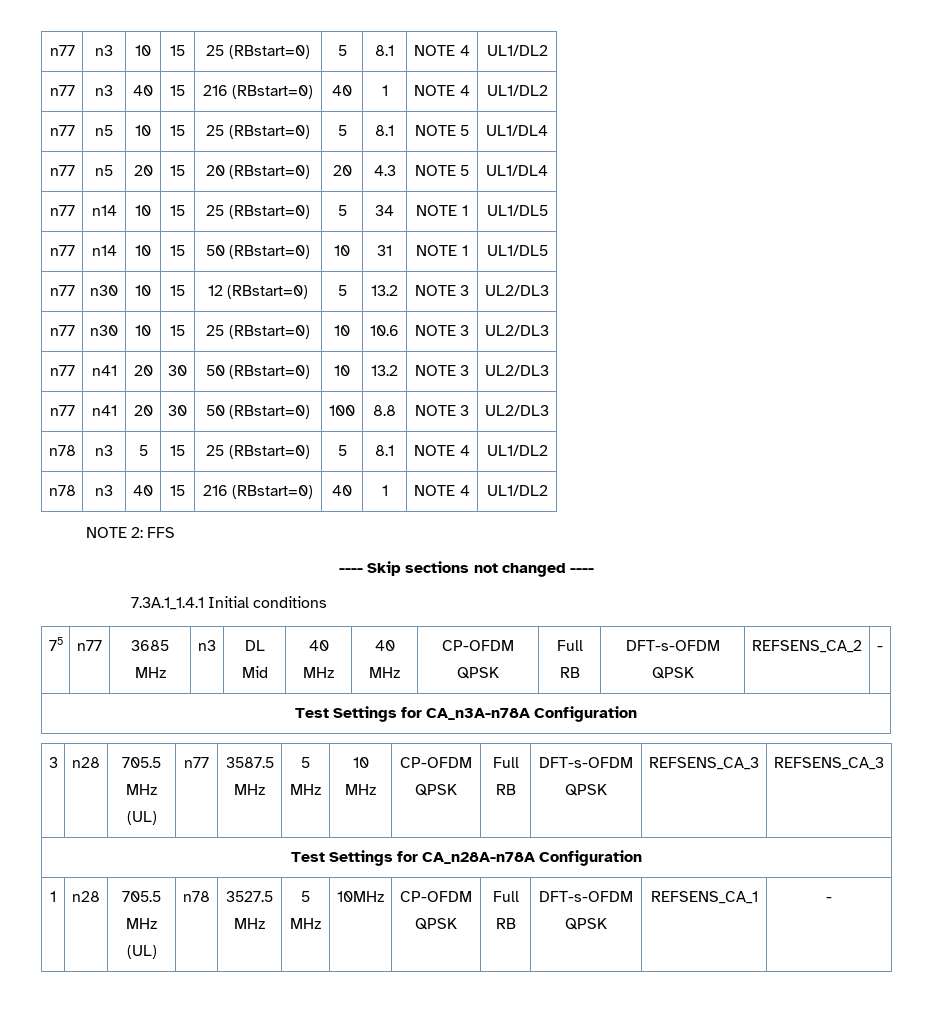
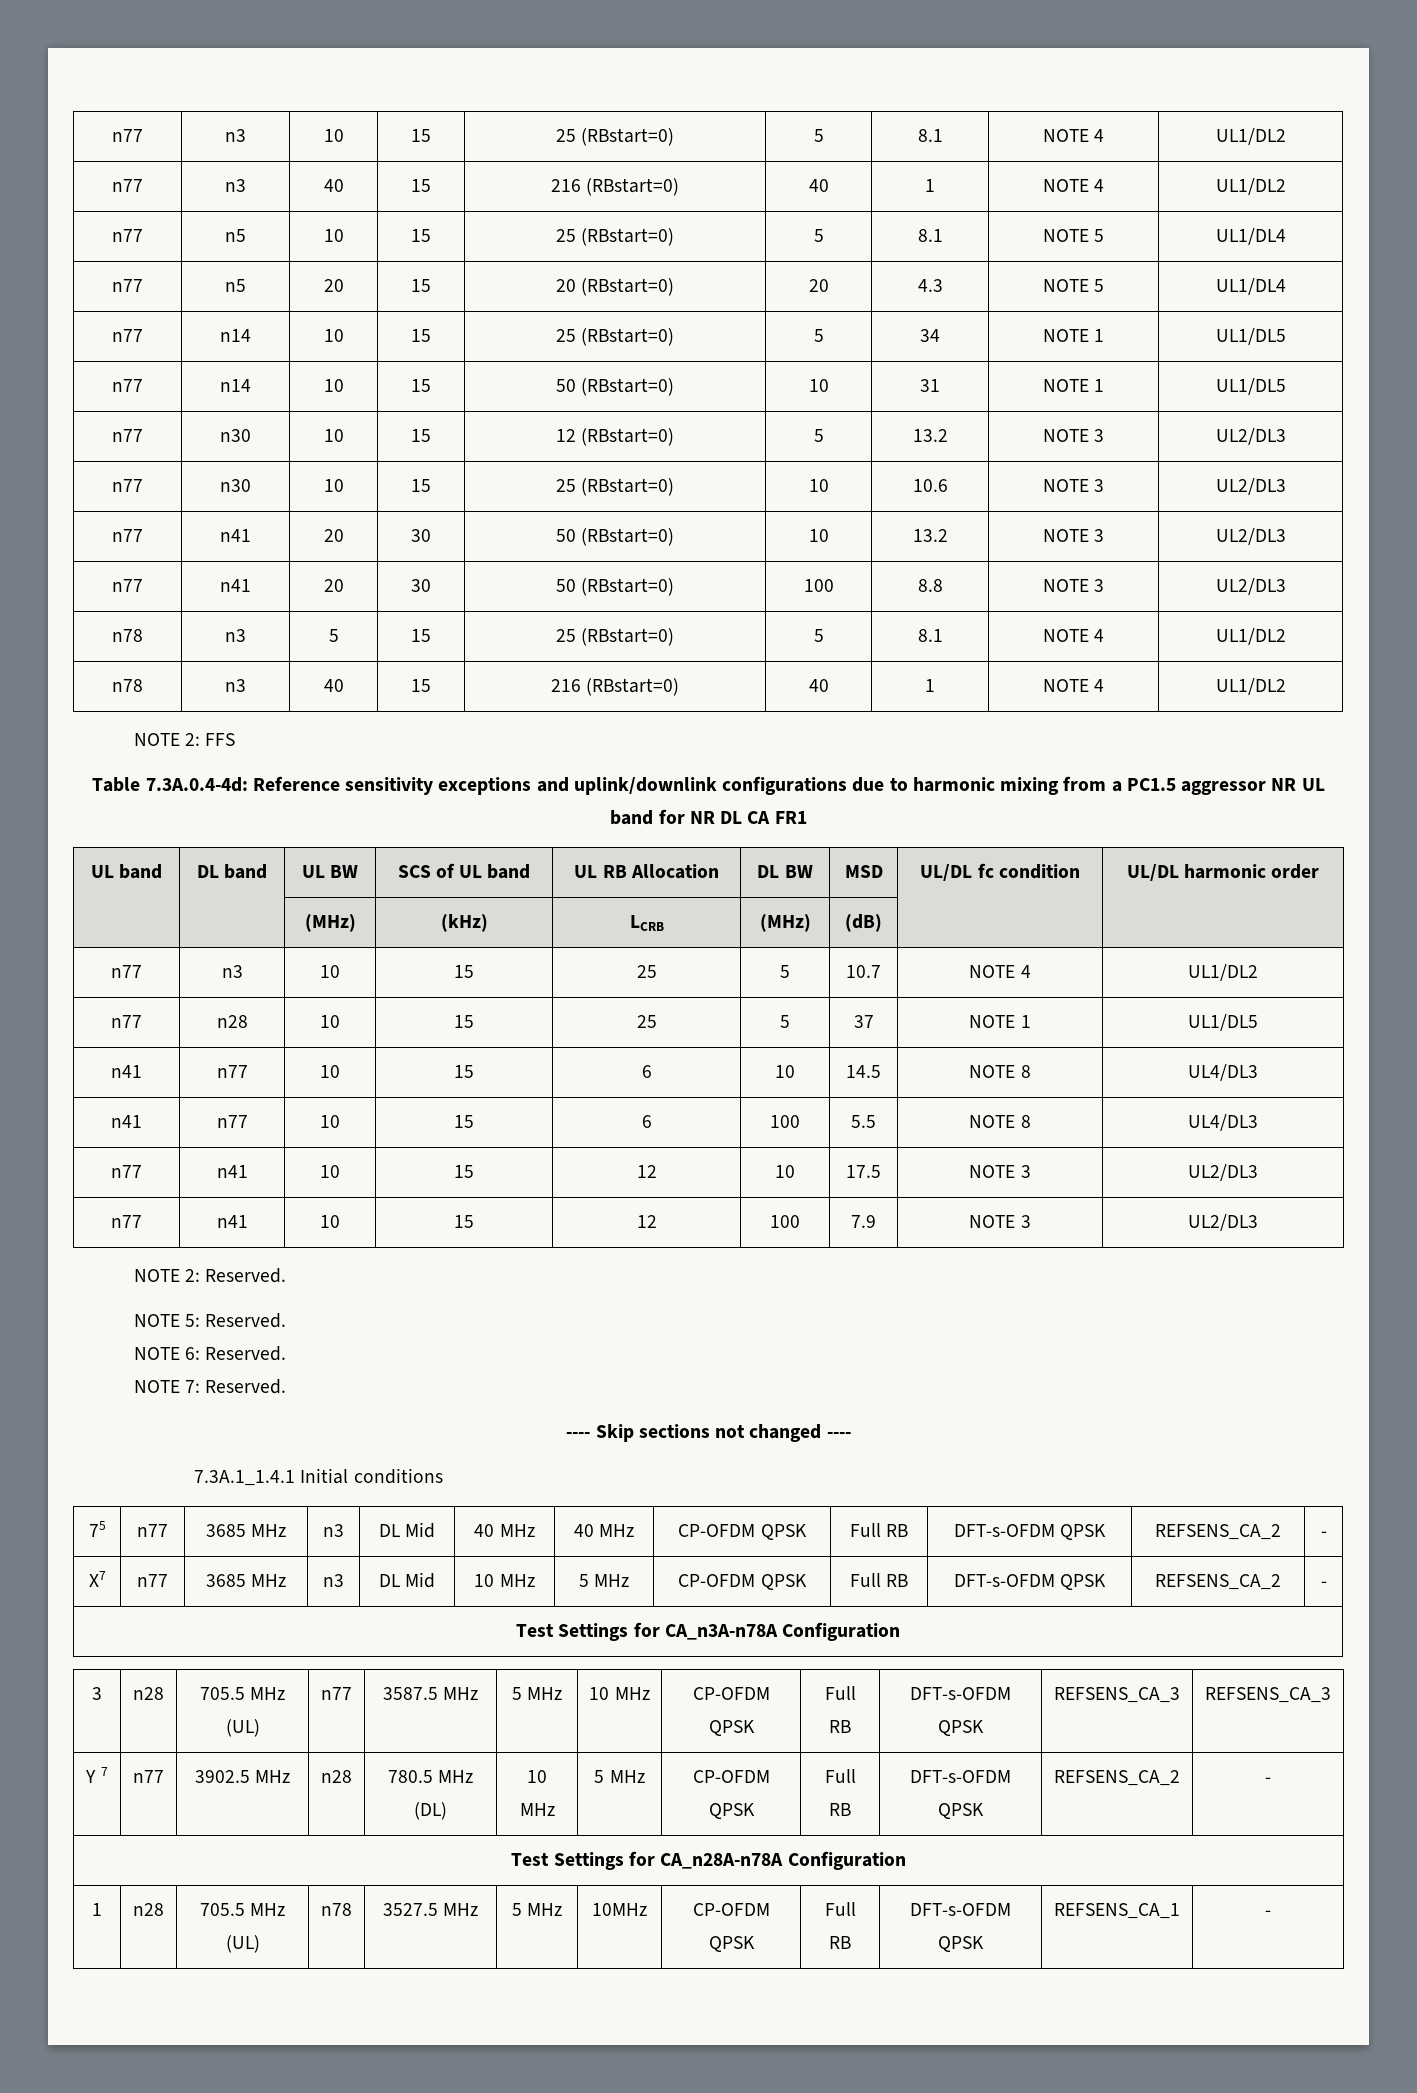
(176, 532) none -> [92,776,1325,795] [610,809,807,825] [90,864,163,879] [196,864,268,879] [301,865,359,878] [397,863,531,879] [574,864,719,879] [757,865,813,878] [844,865,883,878] [920,863,1080,881] [1126,864,1320,881] [304,914,356,932] [440,914,488,932] [629,915,664,931] [759,914,811,932] [845,914,882,932] [111,965,142,978] [221,965,243,978] [320,965,340,978] [454,965,474,978] [636,965,657,978] [780,965,790,978] [846,965,881,978] [969,965,1031,978] [1188,964,1258,981] [111,1015,142,1028] [216,1015,248,1028] [320,1015,340,1028] [454,1015,474,1028] [636,1015,657,1028] [780,1015,790,1028] [853,1015,874,1028] [969,1015,1031,1028] [1188,1014,1258,1031] [111,1065,142,1078] [216,1065,248,1078] [320,1065,340,1078] [454,1065,474,1078] [641,1065,652,1078] [775,1065,795,1078] [846,1065,881,1078] [969,1065,1031,1078] [1188,1064,1258,1081] [111,1115,142,1128] [216,1115,248,1128] [320,1115,340,1128] [454,1115,474,1128] [641,1115,652,1128] [770,1115,800,1128] [851,1115,876,1128] [969,1115,1031,1128] [1188,1114,1258,1131] [111,1165,142,1178] [216,1165,248,1178] [320,1165,340,1178] [454,1165,474,1178] [636,1165,657,1178] [775,1165,795,1178] [846,1165,881,1178] [969,1165,1031,1178] [1188,1164,1258,1181] [111,1215,142,1228] [216,1215,248,1228] [320,1215,340,1228] [454,1215,474,1228] [636,1215,657,1228] [770,1215,800,1228] [851,1215,876,1228] [969,1215,1031,1228] [1188,1214,1258,1231] [133,1268,287,1283] [133,1313,287,1328] [133,1346,287,1361] [133,1379,287,1394] // Table 7.3A.0.4-4d: Reference sensitivity exceptions and uplink/downlink configurations due to harmonic mixing from a PC1.5 aggressor NR UL band for NR DL CA FR1 // UL band | DL band | UL BW | SCS of UL band | UL RB Allocation | DL BW | MSD | UL/DL fc condition | UL/DL harmonic order // | | (MHz) | (kHz) | LCRB | (MHz) | (dB) | | // n77 | n3 | 10 | 15 | 25 | 5 | 10.7 | NOTE 4 | UL1/DL2 // n77 | n28 | 10 | 15 | 25 | 5 | 37 | NOTE 1 | UL1/DL5 // n41 | n77 | 10 | 15 | 6 | 10 | 14.5 | NOTE 8 | UL4/DL3 // n41 | n77 | 10 | 15 | 6 | 100 | 5.5 | NOTE 8 | UL4/DL3 // n77 | n41 | 10 | 15 | 12 | 10 | 17.5 | NOTE 3 | UL2/DL3 // n77 | n41 | 10 | 15 | 12 | 100 | 7.9 | NOTE 3 | UL2/DL3 // NOTE 2: Reserved. // NOTE 5: Reserved. // NOTE 6: Reserved. // NOTE 7: Reserved.
(883, 648) none -> [88,1571,106,1587] [137,1574,168,1587] [205,1574,287,1587] [323,1574,344,1587] [378,1572,436,1588] [474,1574,535,1587] [578,1574,630,1587] [678,1574,807,1590] [849,1573,909,1587] [953,1574,1107,1590] [1155,1574,1281,1590] [1320,1581,1327,1587] // X7 | n77 | 3685 MHz | n3 | DL Mid | 10 MHz | 5 MHz | CP-OFDM QPSK | Full RB | DFT-s-OFDM QPSK | REFSENS_CA_2 | -
(884, 763) none -> [85,1767,108,1783] [133,1770,164,1783] [194,1770,291,1783] [321,1770,352,1783] [387,1770,474,1783] [414,1802,447,1820] [527,1770,547,1783] [519,1803,555,1816] [594,1770,645,1783] [692,1770,770,1783] [708,1803,755,1819] [824,1769,856,1783] [829,1803,851,1816] [910,1770,1011,1783] [938,1803,984,1819] [1054,1770,1180,1786] [1265,1777,1271,1783] // Y 7 | n77 | 3902.5 MHz | n28 | 780.5 MHz (DL) | 10 MHz | 5 MHz | CP-OFDM QPSK | Full RB | DFT-s-OFDM QPSK | REFSENS_CA_2 | -

